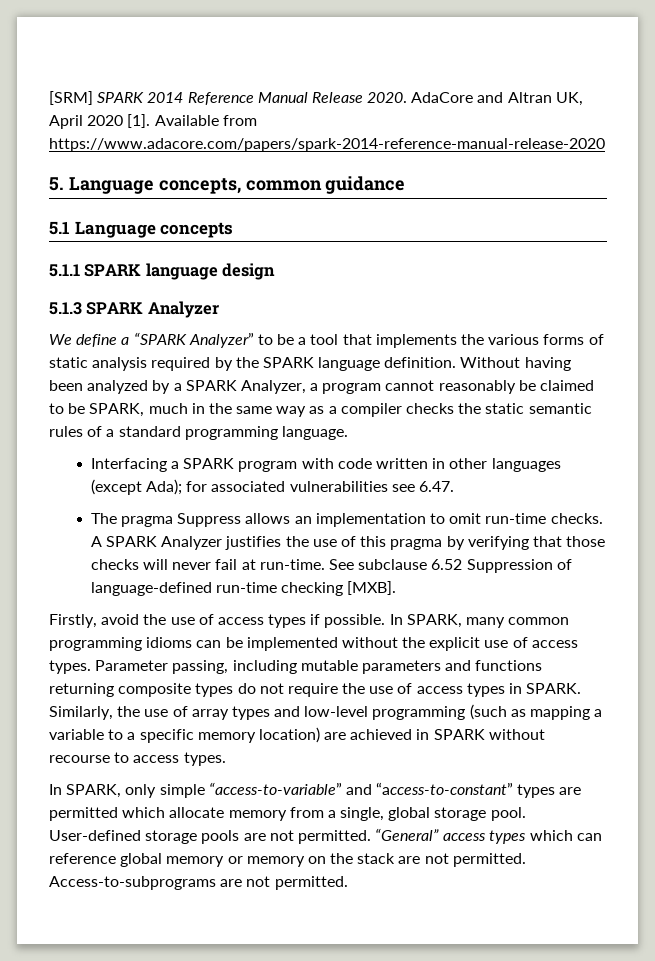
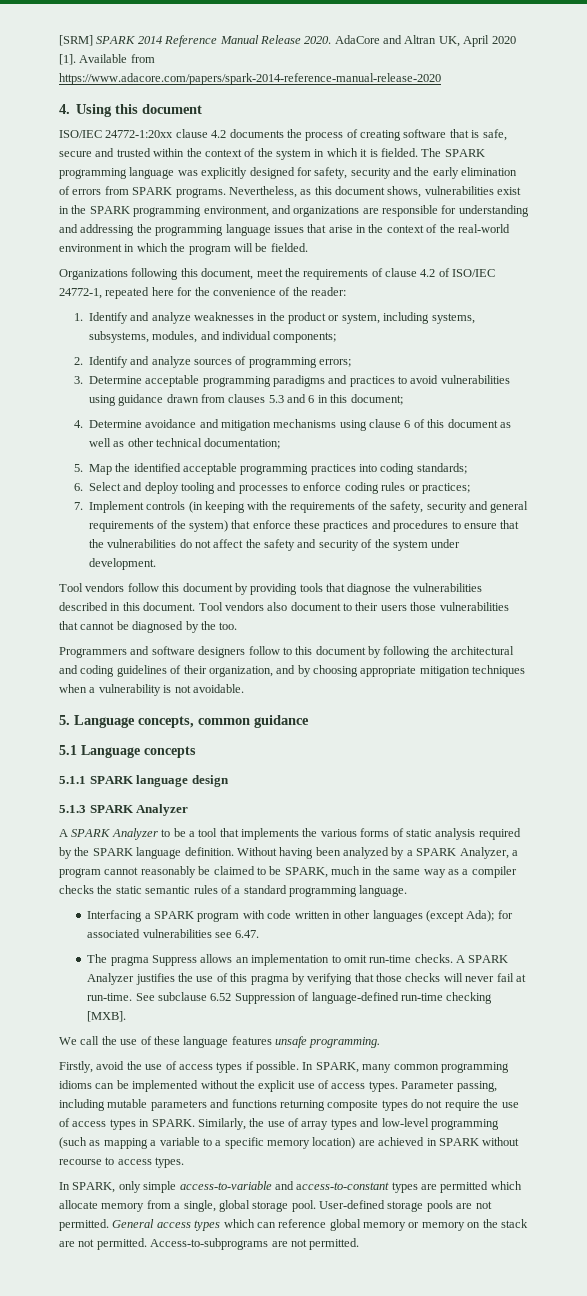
(605, 145) none -> [59,104,203,117] [59,129,507,141] [59,148,485,160] [59,167,518,179] [59,186,522,198] [59,205,529,217] [59,224,510,236] [59,243,308,255] [59,268,496,280] [59,287,346,299] [73,312,475,324] [88,331,337,343] [73,356,352,368] [73,375,510,387] [88,394,403,406] [73,419,511,431] [88,438,281,449] [73,463,467,475] [73,482,470,494] [73,501,529,513] [88,520,520,532] [88,539,461,551] [88,558,156,570] [59,583,483,595] [59,602,509,611] [59,621,238,633] [59,646,515,658] [59,665,526,677] [59,684,244,696] // 4. Using this document // ISO/IEC 24772-1:20xx clause 4.2 documents the process of creating software that is safe, secure and trusted within the context of the system in which it is fielded. The SPARK programming language was explicitly designed for safety, security and the early elimination of errors from SPARK programs. Nevertheless, as this document shows, vulnerabilities exist in the SPARK programming environment, and organizations are responsible for understanding and addressing the programming language issues that arise in the context of the real-world environment in which the program will be fielded. // Organizations following this document, meet the requirements of clause 4.2 of ISO/IEC 24772-1, repeated here for the convenience of the reader: // 1. Identify and analyze weaknesses in the product or system, including systems, subsystems, modules, and individual components; // 2. Identify and analyze sources of programming errors; // 3. Determine acceptable programming paradigms and practices to avoid vulnerabilities using guidance drawn from clauses 5.3 and 6 in this document; // 4. Determine avoidance and mitigation mechanisms using clause 6 of this document as well as other technical documentation; // 5. Map the identified acceptable programming practices into coding standards; // 6. Select and deploy tooling and processes to enforce coding rules or practices; // 7. Implement controls (in keeping with the requirements of the safety, security and general requirements of the system) that enforce these practices and procedures to ensure that the vulnerabilities do not affect the safety and security of the system under development. // Tool vendors follow this document by providing tools that diagnose the vulnerabilities described in this document. Tool vendors also document to their users those vulnerabilities that cannot be diagnosed by the too. // Programmers and software designers follow to this document by following the architectural and coding guidelines of their organization, and by choosing appropriate mitigation techniques when a vulnerability is not avoidable.
[49,332,254,348] We define a “SPARK Analyzer” -> [59,828,158,840] A SPARK Analyzer
(397, 588) none -> [59,1036,381,1048] // We call the use of these language features unsafe programming.
[208,782,514,795] “access-to-variable” and “access-to-constant” -> [179,1181,390,1190] access-to-variable and access-to-constant
[375,828,440,841] “General” -> [112,1219,155,1228] General

